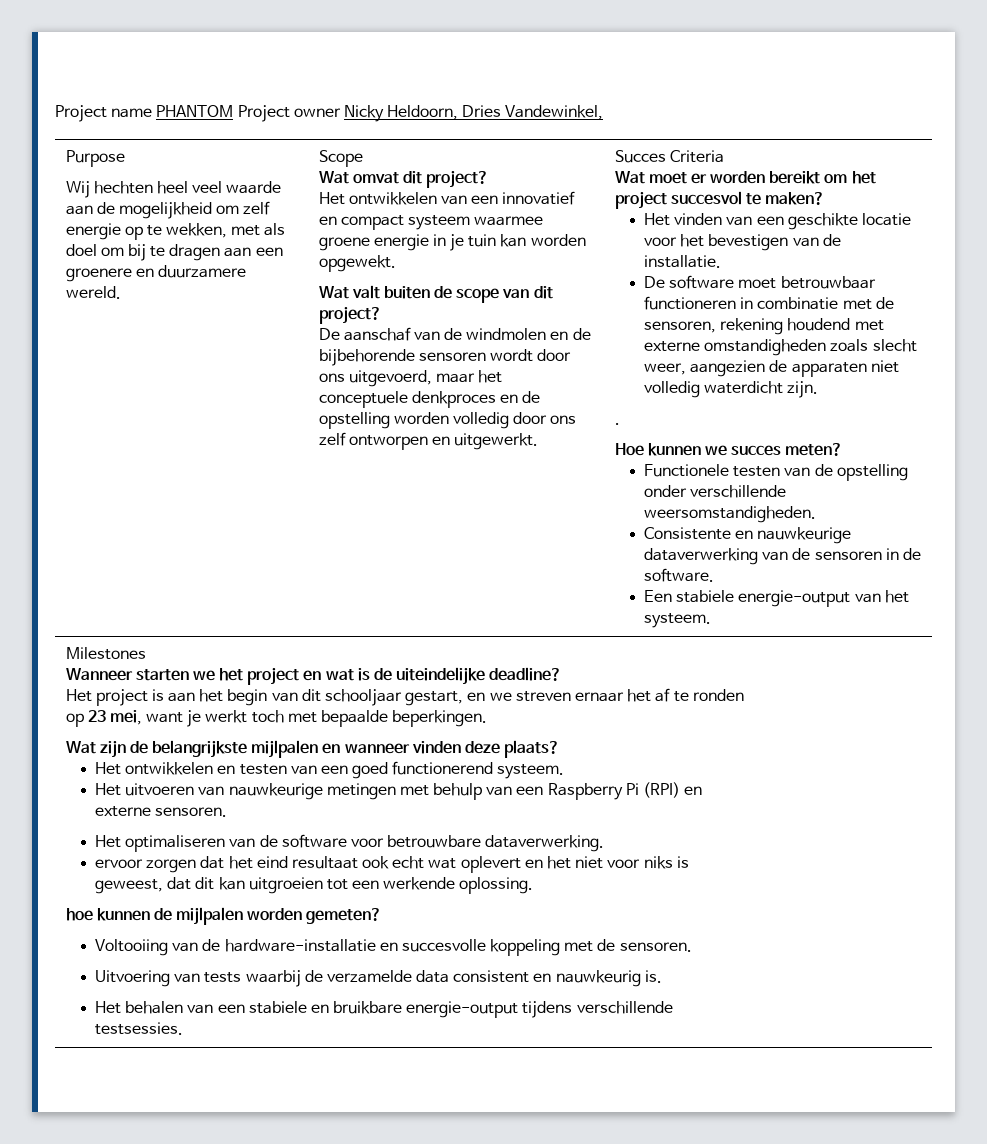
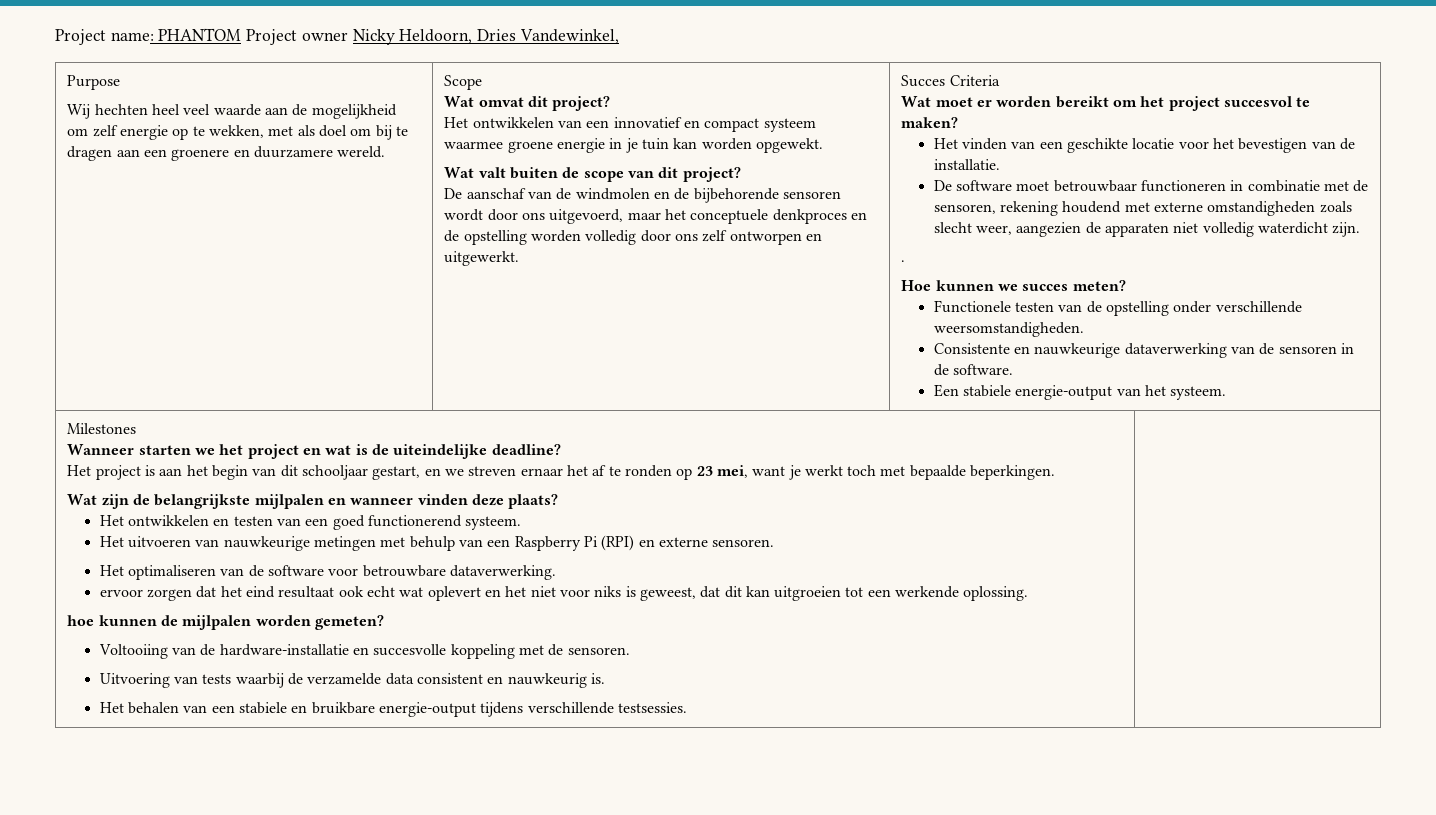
[55,105,153,122] Project name -> [55,29,154,45] Project name:

